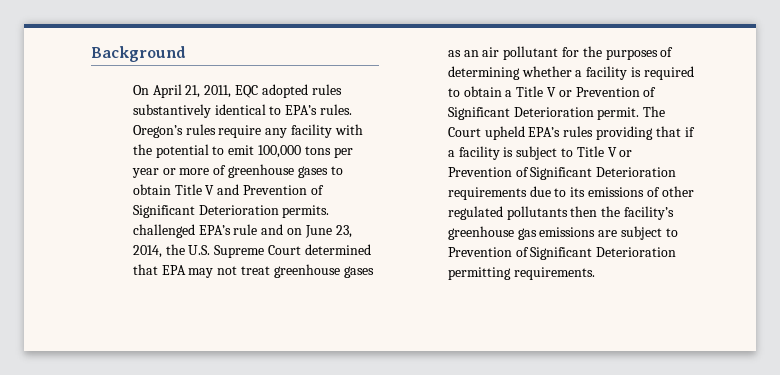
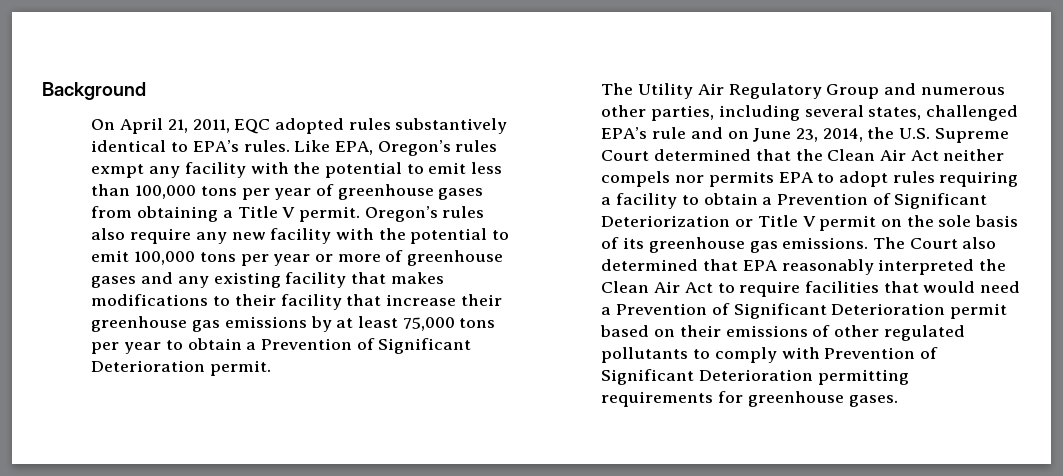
[132,124,216,138] Oregon’s rules -> [294,140,498,156] [91,162,503,178] [91,184,484,200] [91,206,485,222] [91,228,126,240] Like EPA, Oregon’s rules exmpt any facility with the potential to emit less than 100,000 tons per year of greenhouse gases from obtaining a Title V permit. Oregon’s rules also
(288, 133) none -> [231,232,266,240] new
[330,166,343,175] [132,184,324,195] [132,205,330,218] to obtain Title V and Prevention of Significant Deterioration permits. -> [141,272,444,288] [91,294,502,310] [91,316,496,332] [91,338,472,354] [91,360,272,376] [601,83,1005,99] [601,105,922,121] and any existing facility that makes modifications to their facility that increase their greenhouse gas emissions by at least 75,000 tons per year to obtain a Prevention of Significant Deterioration permit. // The Utility Air Regulatory Group and numerous other parties, including several states,
[161,264,374,278] [447,46,674,60] [447,66,694,80] [447,86,657,97] [447,106,666,120] [447,126,695,140] [447,146,633,160] [447,167,677,180] [447,186,586,200] EPA may not treat greenhouse gases as an air pollutant for the purposes of determining whether a facility is required to obtain a Title V or Prevention of Significant Deterioration permit. The Court upheld EPA’s rules providing that if a facility is subject to Title V or Prevention of Significant Deterioration requirements due to its -> [795,149,1005,161] [601,171,1019,187] [601,193,988,209] [601,215,1019,231] [601,237,997,253] [601,259,1006,275] [601,281,1021,297] [601,303,1008,319] [600,325,721,337] the Clean Air Act neither compels nor permits EPA to adopt rules requiring a facility to obtain a Prevention of Significant Deteriorization or Title V permit on the sole basis of its greenhouse gas emissions. The Court also determined that EPA reasonably interpreted the Clean Air Act to require facilities that would need a Prevention of Significant Deterioration permit based on their
[570,206,675,220] [447,226,678,240] then the facility’s greenhouse gas emissions are subject to -> [693,347,820,363] to comply with
[513,267,595,280] requirements. -> [601,391,898,407] requirements for greenhouse gases.

